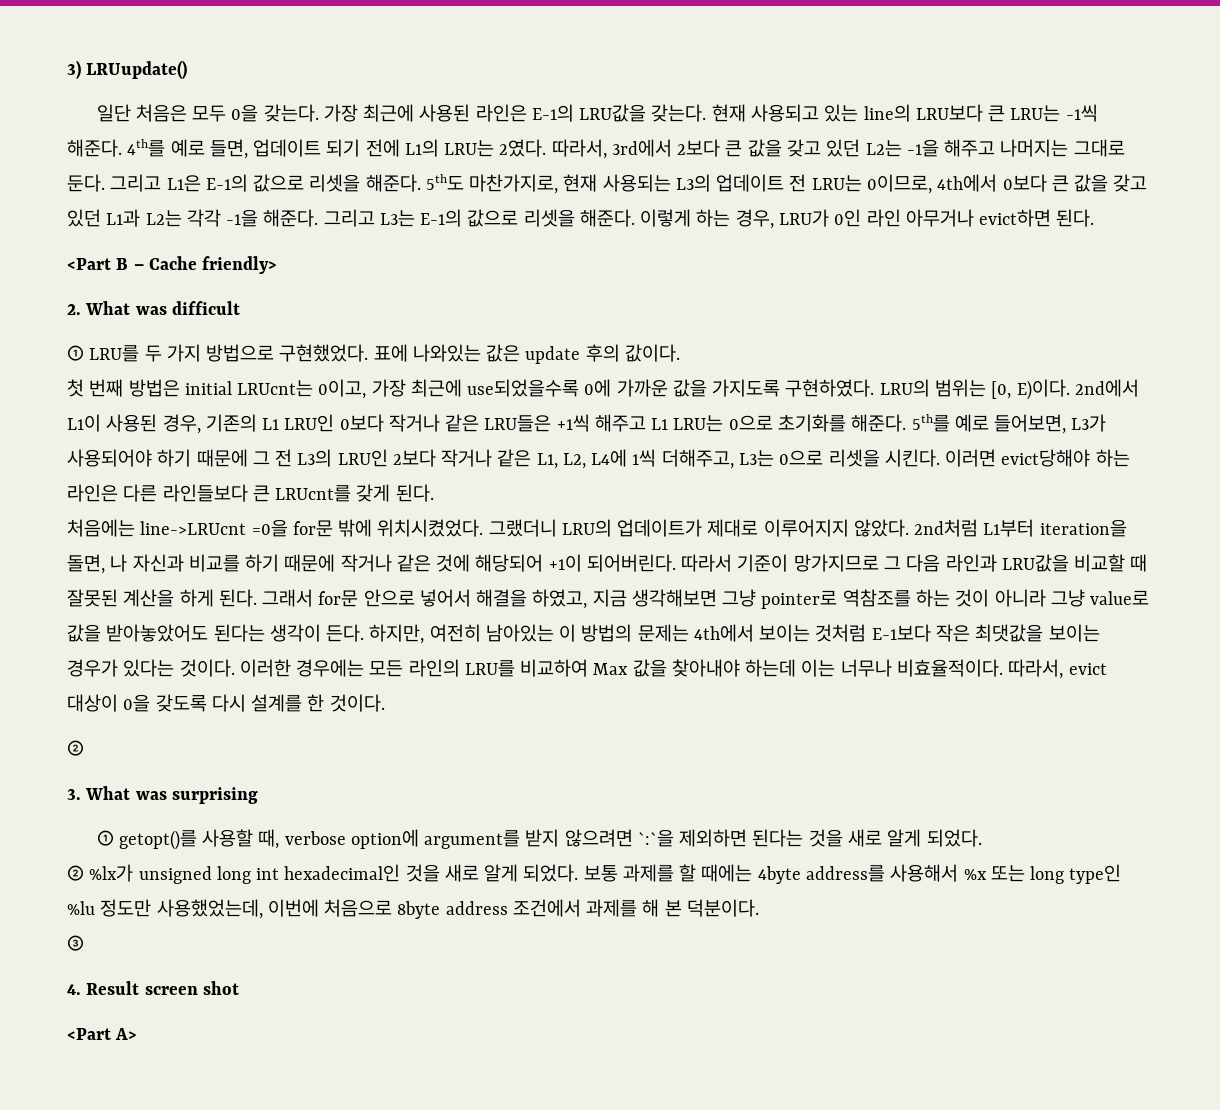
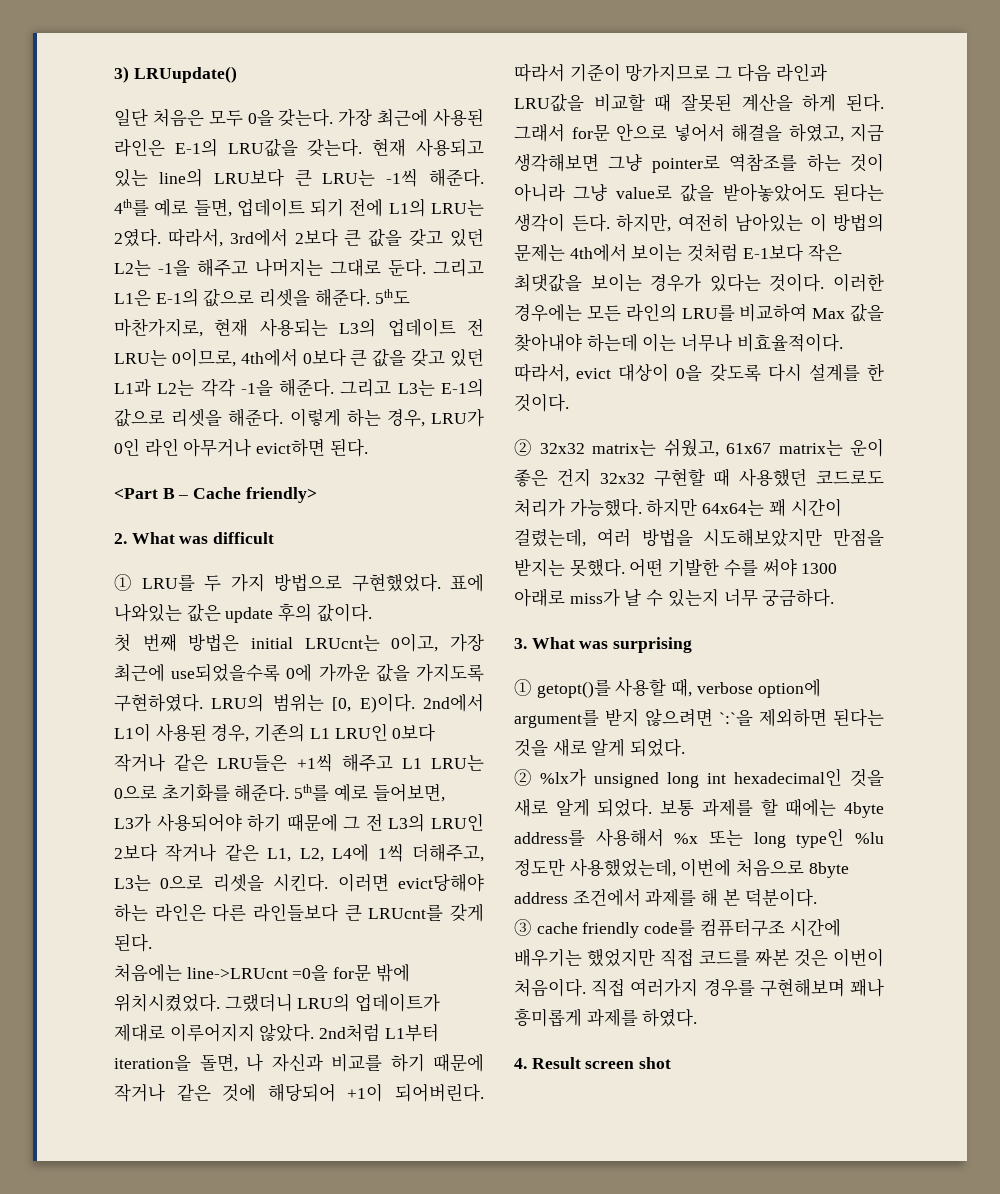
(84, 748) none -> [539,438,884,457] [514,468,884,487] [514,498,842,517] [514,528,884,547] [514,558,838,577] [514,588,835,607] 32x32 matrix는 쉬웠고, 61x67 matrix는 운이 좋은 건지 32x32 구현할 때 사용했던 코드로도 처리가 가능했다. 하지만 64x64는 꽤 시간이 걸렸는데, 여러 방법을 시도해보았지만 만점을 받지는 못했다. 어떤 기발한 수를 써야 1300 아래로 miss가 날 수 있는지 너무 궁금하다.
(84, 943) none -> [536,918,841,938] [514,948,884,967] [514,978,884,997] [514,1008,698,1027] cache friendly code를 컴퓨터구조 시간에 배우기는 했었지만 직접 코드를 짜본 것은 이번이 처음이다. 직접 여러가지 경우를 구현해보며 꽤나 흥미롭게 과제를 하였다.
[67,1028,138,1040] // <Part A> -> (672, 1063) none

